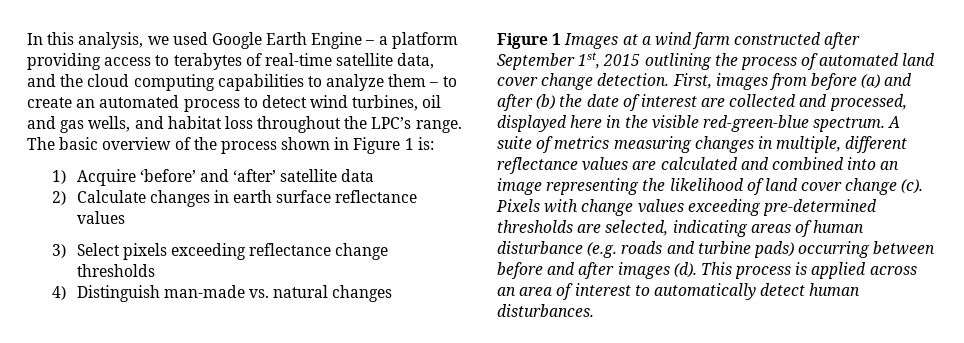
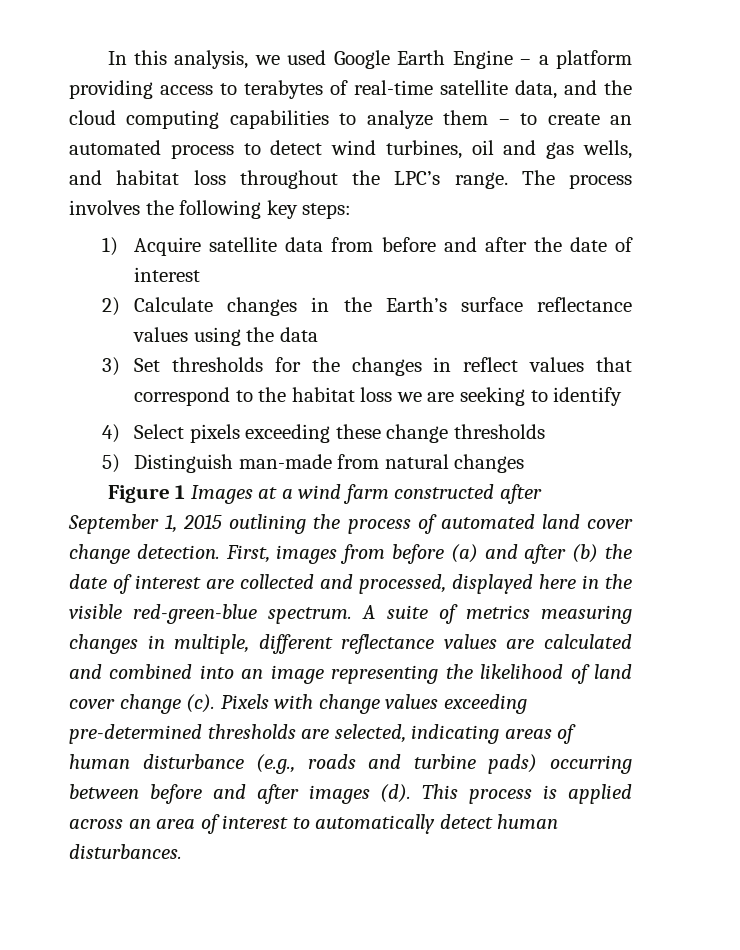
[59,137,434,154] basic overview of the process shown in Figure 1 is: -> [569,174,632,189] [69,200,352,219] process involves the following key steps:
[139,169,277,182] ‘before’ and ‘after’ -> (202, 246) none
(375, 175) none -> [331,237,633,252] [134,267,201,282] from before and after the date of interest
[233,190,273,203] earth -> [343,297,447,312] the Earth’s
[51,244,66,258] // 3) -> [193,327,318,346] [101,357,633,376] [134,387,623,406] [101,424,120,443] using the data // 3) Set thresholds for the changes in reflect values that correspond to the habitat loss we are seeking to identify // 4)
[249,243,332,256] reflectance -> [335,424,381,439] these
[51,286,66,300] 4) -> [101,454,120,473] 5)
[248,289,269,298] vs. -> [337,454,380,469] from
[578,52,601,69] 1st, -> [165,514,178,533] 1,
[587,242,618,258] (e.g. -> [256,754,296,774] (e.g.,

